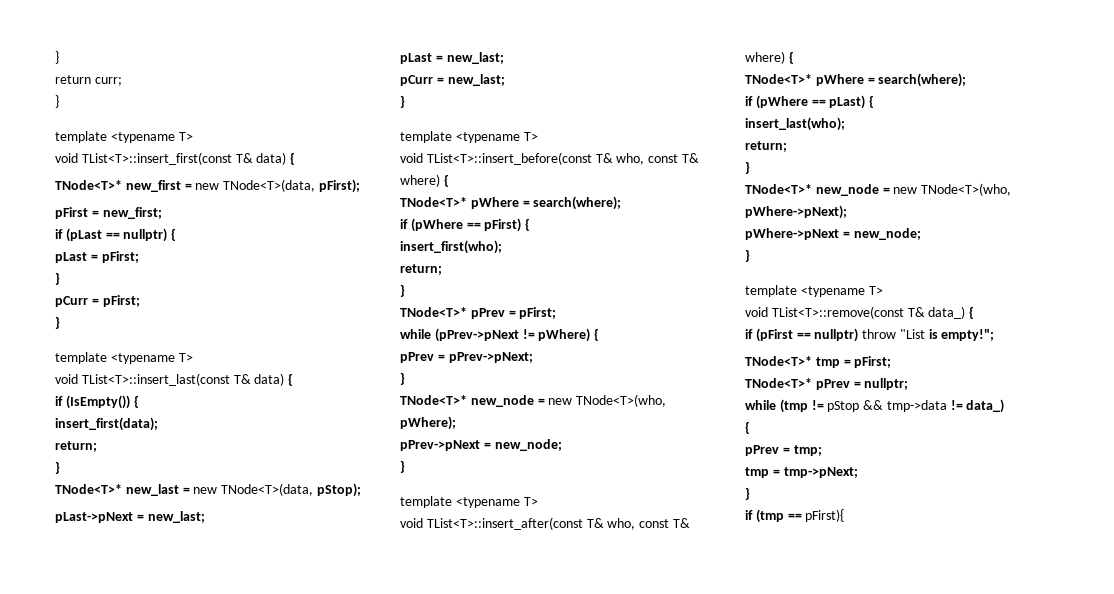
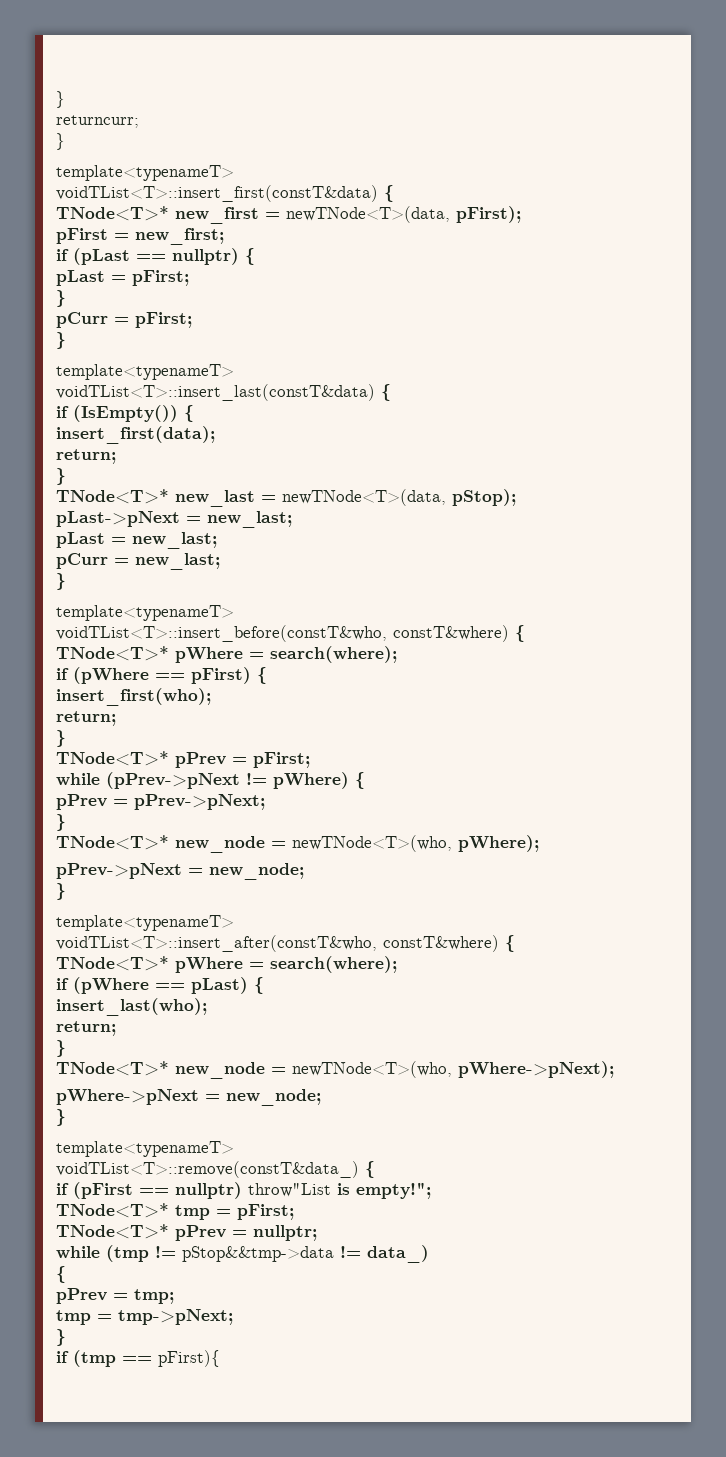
[55,51,59,64] [55,75,122,86] [55,95,59,108] [55,131,193,143] [55,152,287,165] } // return curr; // } // template <typename T> // void TList<T>::insert_first(const T& data) -> [56,91,65,108] [56,115,139,128] [56,133,65,150] [56,165,234,181] [56,185,378,202] } // returncurr; // } // template<typenameT> // voidTList<T>::insert_first(constT&data)
[195,179,316,192] new TNode<T>(data, -> [286,206,450,223] newTNode<T>(data,
[55,352,193,364] [55,373,285,386] template <typename T> // void TList<T>::insert_last(const T& data) -> [56,364,234,380] [56,384,375,401] template<typenameT> // voidTList<T>::insert_last(constT&data)
[193,483,314,496] new TNode<T>(data, -> [282,489,446,506] newTNode<T>(data,
[400,131,538,143] [400,152,699,165] [400,174,440,187] template <typename T> // void TList<T>::insert_before(const T& who, const T& where) -> [56,605,234,621] [56,625,509,642] template<typenameT> // voidTList<T>::insert_before(constT&who, constT&where)
[548,394,667,407] new TNode<T>(who, -> [292,835,452,852] newTNode<T>(who,
[400,496,538,508] [400,517,690,530] [745,51,785,64] template <typename T> // void TList<T>::insert_after(const T& who, const T& where) -> [56,915,234,931] [56,935,499,952] template<typenameT> // voidTList<T>::insert_after(constT&who, constT&where)
[893,183,1012,196] new TNode<T>(who, -> [292,1061,452,1078] newTNode<T>(who,
[745,285,883,297] [745,306,966,319] template <typename T> // void TList<T>::remove(const T& data_) -> [56,1141,234,1157] [56,1161,359,1178] template<typenameT> // voidTList<T>::remove(constT&data_)
[862,329,925,339] throw "List -> [248,1183,331,1197] throw"List
[827,400,947,412] pStop && tmp->data -> [182,1246,334,1262] pStop&&tmp->data

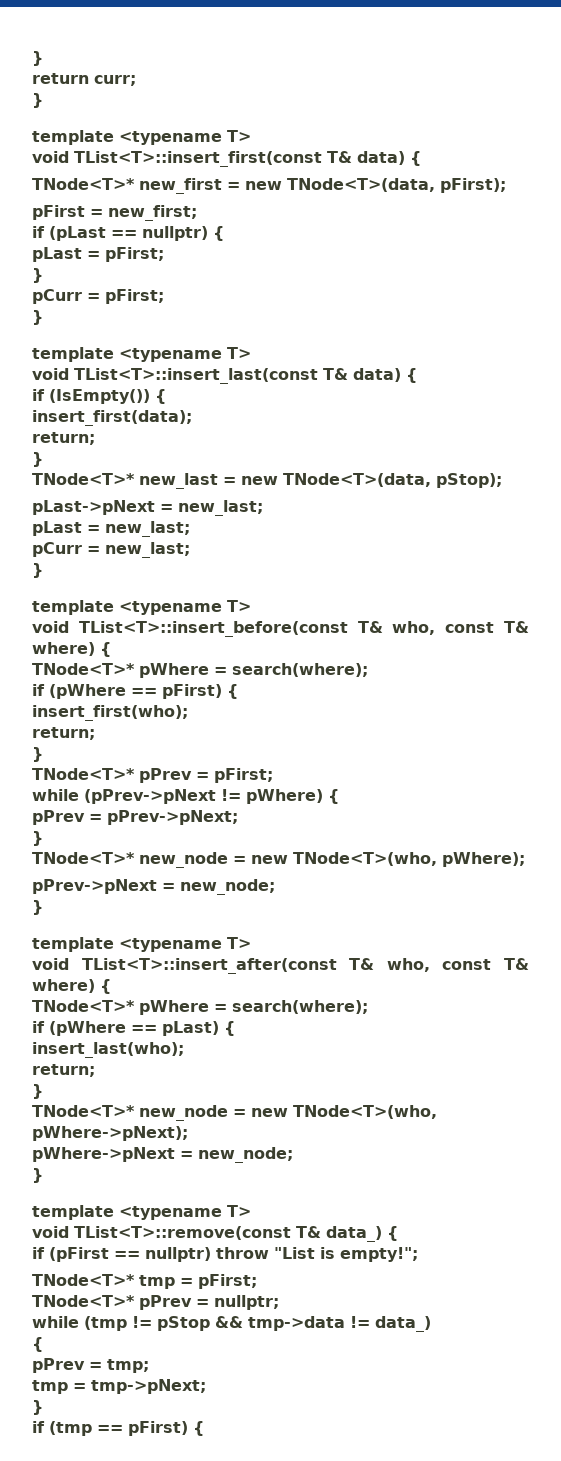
[56,91,65,108] [56,115,139,128] [56,133,65,150] [56,165,234,181] [56,185,378,202] } // returncurr; // } // template<typenameT> // voidTList<T>::insert_first(constT&data) -> [32,51,43,66] [32,73,136,86] [32,93,43,108] [32,130,251,145] [32,151,405,167] } // return curr; // } // template <typename T> // void TList<T>::insert_first(const T& data)
[286,206,450,223] newTNode<T>(data, -> [245,178,435,192] new TNode<T>(data,
[56,364,234,380] [56,384,375,401] template<typenameT> // voidTList<T>::insert_last(constT&data) -> [32,347,251,362] [32,368,401,384] template <typename T> // void TList<T>::insert_last(const T& data)
[282,489,446,506] newTNode<T>(data, -> [241,473,431,487] new TNode<T>(data,
[56,605,234,621] [56,625,509,642] template<typenameT> // voidTList<T>::insert_before(constT&who, constT&where) -> [32,600,251,615] [32,621,529,637] [32,642,95,656] template <typename T> // void TList<T>::insert_before(const T& who, const T& where)
[292,835,452,852] newTNode<T>(who, -> [251,852,437,866] new TNode<T>(who,
[56,915,234,931] [56,935,499,952] template<typenameT> // voidTList<T>::insert_after(constT&who, constT&where) -> [32,937,251,952] [32,958,530,974] [32,979,95,993] template <typename T> // void TList<T>::insert_after(const T& who, const T& where)
[292,1061,452,1078] newTNode<T>(who, -> [251,1105,437,1119] new TNode<T>(who,
[56,1141,234,1157] [56,1161,359,1178] template<typenameT> // voidTList<T>::remove(constT&data_) -> [32,1205,251,1220] [32,1226,382,1242] template <typename T> // void TList<T>::remove(const T& data_)
[248,1183,331,1197] throw"List -> [216,1247,315,1259] throw "List
[182,1246,334,1262] pStop&&tmp->data -> [157,1316,345,1331] pStop && tmp->data
[158,1350,220,1367] pFirst){ -> [128,1421,204,1436] pFirst) {

